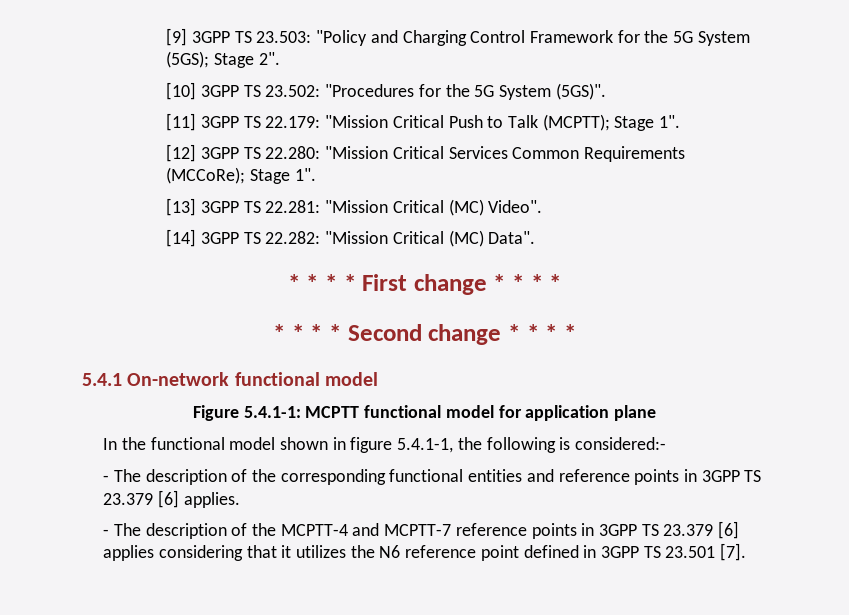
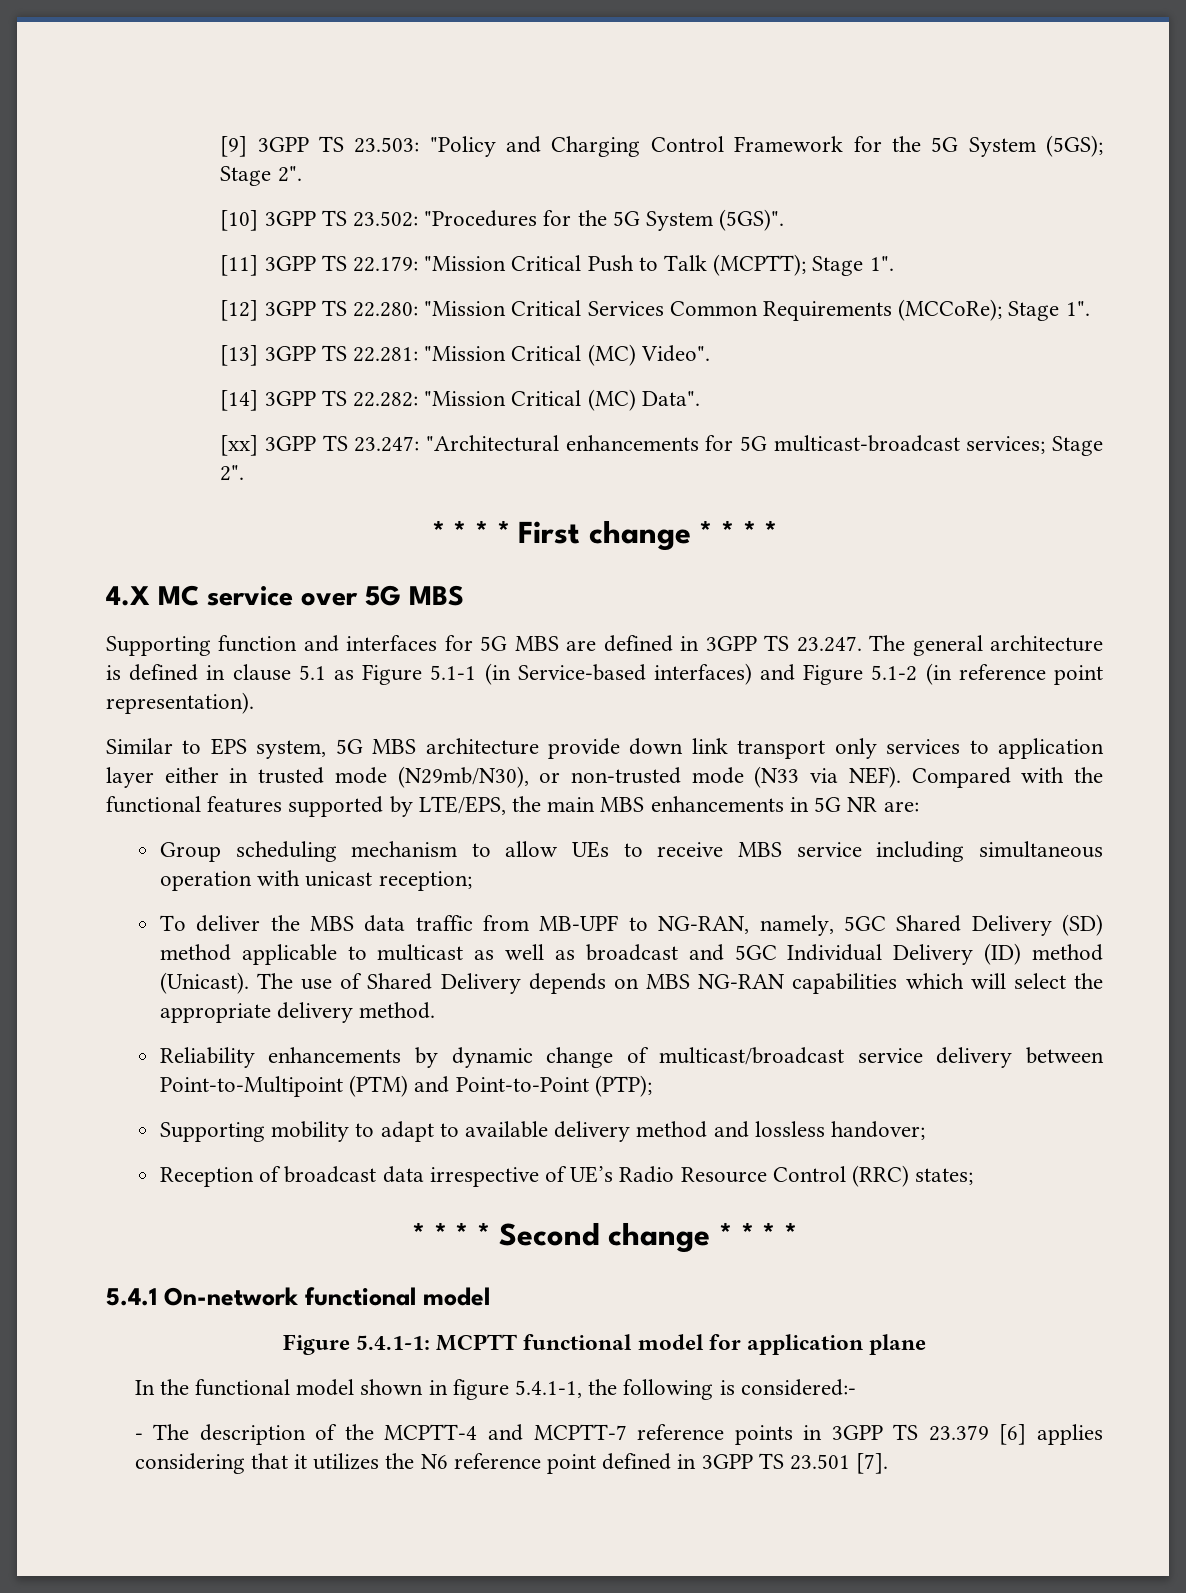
(536, 237) none -> [220,435,1103,456] [220,465,245,481] // [xx] 3GPP TS 23.247: "Architectural enhancements for 5G multicast-broadcast services; Stage 2".
(562, 282) none -> [106,585,464,606] [106,635,1103,656] [106,663,1103,685] [106,692,254,714] [106,738,1104,759] [106,766,1103,788] [106,796,919,817] [159,841,1103,862] [159,870,472,891] [159,914,1103,936] [159,943,1104,965] [159,972,1104,994] [159,1002,436,1023] [159,1047,1104,1068] [159,1075,652,1097] [159,1121,925,1142] [159,1165,974,1187] // 4.X MC service over 5G MBS // Supporting function and interfaces for 5G MBS are defined in 3GPP TS 23.247. The general architecture is defined in clause 5.1 as Figure 5.1-1 (in Service-based interfaces) and Figure 5.1-2 (in reference point representation). // Similar to EPS system, 5G MBS architecture provide down link transport only services to application layer either in trusted mode (N29mb/N30), or non-trusted mode (N33 via NEF). Compared with the functional features supported by LTE/EPS, the main MBS enhancements in 5G NR are: // Group scheduling mechanism to allow UEs to receive MBS service including simultaneous operation with unicast reception; // To deliver the MBS data traffic from MB-UPF to NG-RAN, namely, 5GC Shared Delivery (SD) method applicable to multicast as well as broadcast and 5GC Individual Delivery (ID) method (Unicast). The use of Shared Delivery depends on MBS NG-RAN capabilities which will select the appropriate delivery method. // Reliability enhancements by dynamic change of multicast/broadcast service delivery between Point-to-Multipoint (PTM) and Point-to-Point (PTP); // Supporting mobility to adapt to available delivery method and lossless handover; // Reception of broadcast data irrespective of UE’s Radio Resource Control (RRC) states;
[103,469,762,485] [103,490,240,508] // - The description of the corresponding functional entities and reference points in 3GPP TS 23.379 [6] applies. -> (856, 1387) none

